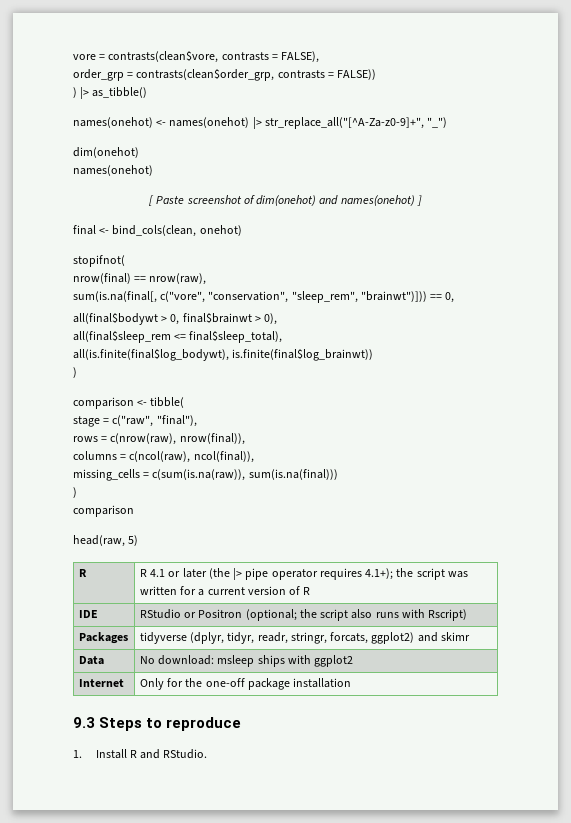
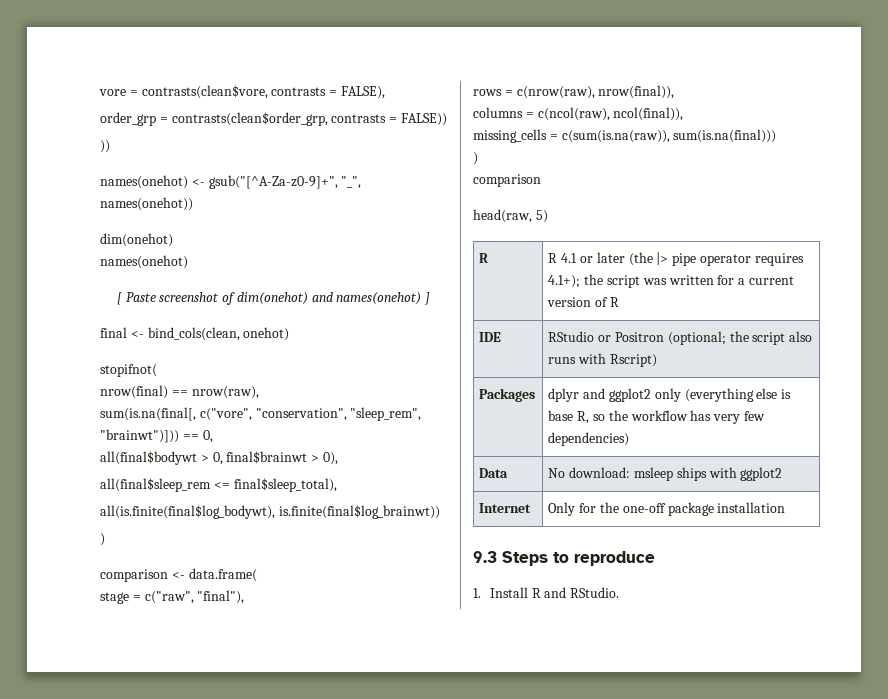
[73,87,148,99] ) |> as_tibble() -> [100,140,110,153] ))
[169,117,448,129] names(onehot) |> str_replace_all("[^A-Za-z0-9]+", "_") -> [208,175,362,189] [100,197,193,211] gsub("[^A-Za-z0-9]+", "_", names(onehot))
[150,397,185,408] tibble( -> [188,568,257,582] data.frame(
[139,632,470,644] tidyverse (dplyr, tidyr, readr, stringr, forcats, ggplot2) and skimr -> [548,388,792,402] [548,410,765,424] [548,432,630,446] dplyr and ggplot2 only (everything else is base R, so the workflow has very few dependencies)

